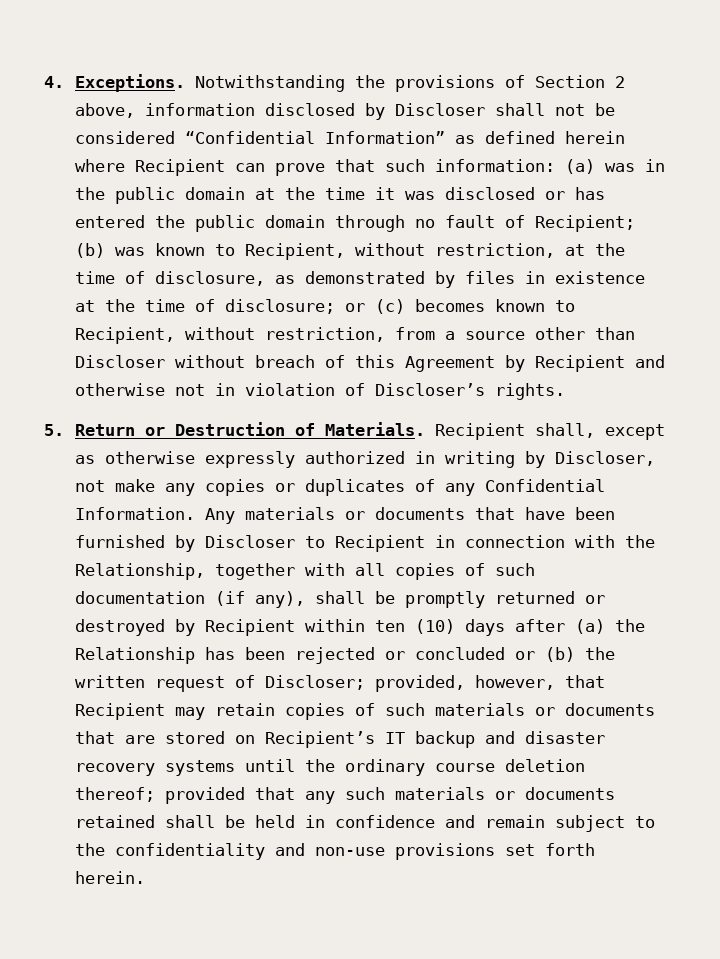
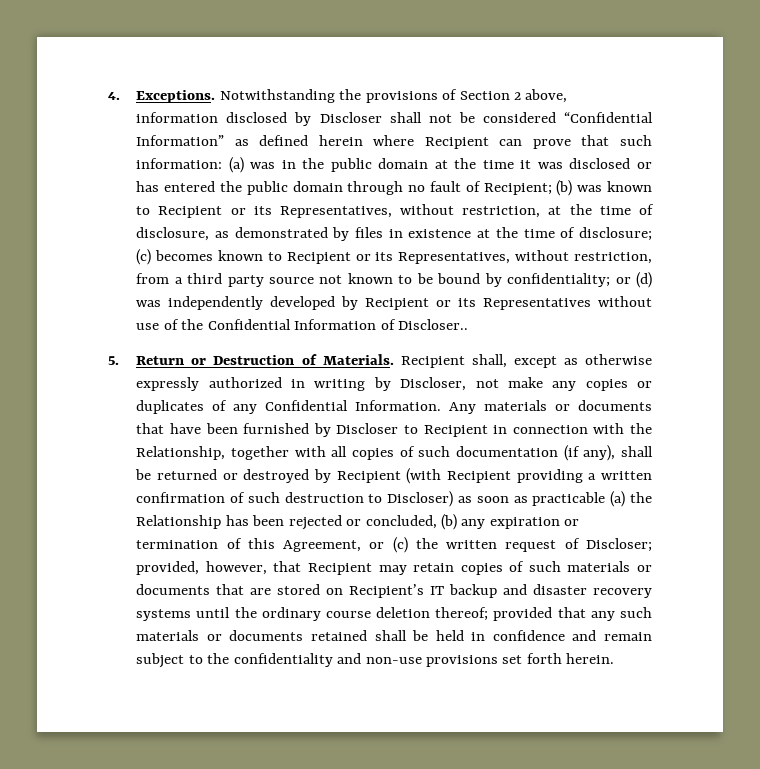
[244,243,345,260] Recipient, -> [158,206,392,218] Recipient or its Representatives,
[344,303,365,312] or -> (652, 234) none
[74,327,635,344] [74,355,665,372] [74,383,565,400] Recipient, without restriction, from a source other than Discloser without breach of this Agreement by Recipient and otherwise not in violation of Discloser’s rights. -> [286,250,652,264] [136,272,652,288] [136,296,652,310] [136,319,469,330] Recipient or its Representatives, without restriction, from a third party source not known to be bound by confidentiality; or (d) was independently developed by Recipient or its Representatives without use of the Confidential Information of Discloser..
[404,591,485,608] promptly -> (152, 474) none
[304,619,565,636] within ten (10) days after -> [406,468,652,484] [136,491,606,507] (with Recipient providing a written confirmation of such destruction to Discloser) as soon as practicable
[414,647,575,662] concluded or (b) -> [365,514,580,530] [136,537,408,553] concluded, (b) any expiration or termination of this Agreement, or (c)

